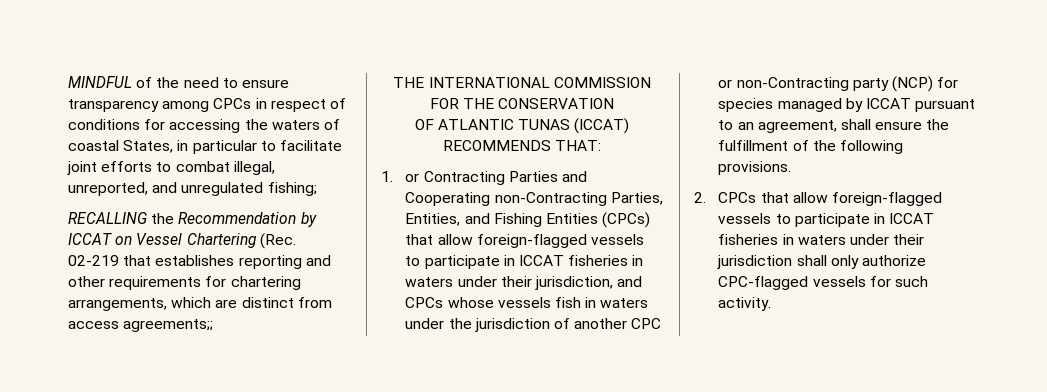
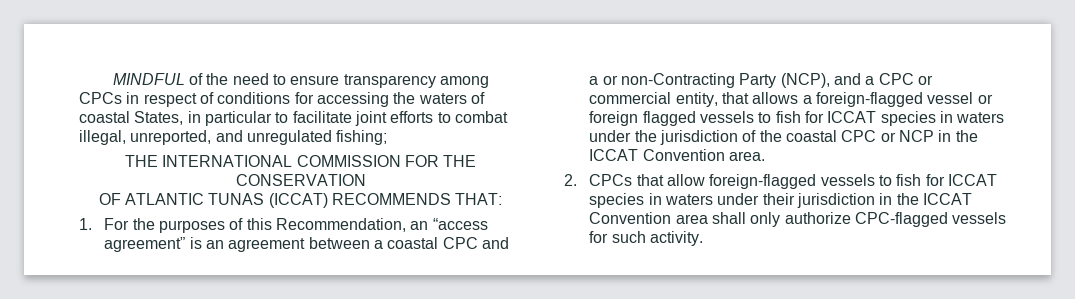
[68,212,317,227] [68,233,296,249] [68,255,331,269] [68,276,301,290] [68,297,332,311] [68,319,214,332] // RECALLING the Recommendation by ICCAT on Vessel Chartering (Rec. 02-219 that establishes reporting and other requirements for chartering arrangements, which are distinct from access agreements;; -> (388, 137) none
[405,171,587,185] [405,192,663,206] [405,212,651,228] [405,234,644,248] [405,255,644,269] [405,276,643,290] [405,297,581,308] or Contracting Parties and Cooperating non-Contracting Parties, Entities, and Fishing Entities (CPCs) that allow foreign-flagged vessels to participate in ICCAT fisheries in waters under their jurisdiction, and CPCs whose vessels fish -> [104,218,488,233] [104,237,509,252] [589,73,933,88] [589,92,993,107] [589,111,936,126] For the purposes of this Recommendation, an “access agreement” is an agreement between a coastal CPC and a or non-Contracting Party (NCP), and a CPC or commercial entity, that allows a foreign-flagged vessel or foreign flagged vessels to fish for ICCAT species
[574,318,662,329] [718,76,959,92] [718,98,976,112] [718,119,950,133] [718,140,903,154] [718,161,792,175] another CPC or non-Contracting party (NCP) for species managed by ICCAT pursuant to an agreement, shall ensure the fulfillment of the following provisions. -> [759,130,978,142] [589,149,766,161] the coastal CPC or NCP in the ICCAT Convention area.
[794,213,935,227] [718,234,779,245] participate in ICCAT fisheries -> [896,174,997,186] [589,193,645,208] fish for ICCAT species
(793, 262) none -> [879,193,972,205] [589,212,708,224] in the ICCAT Convention area

